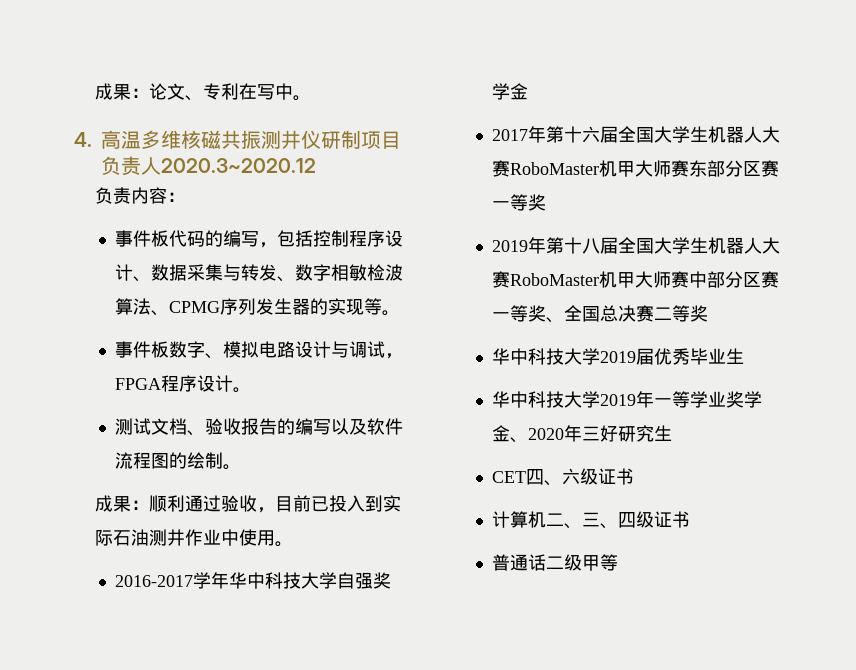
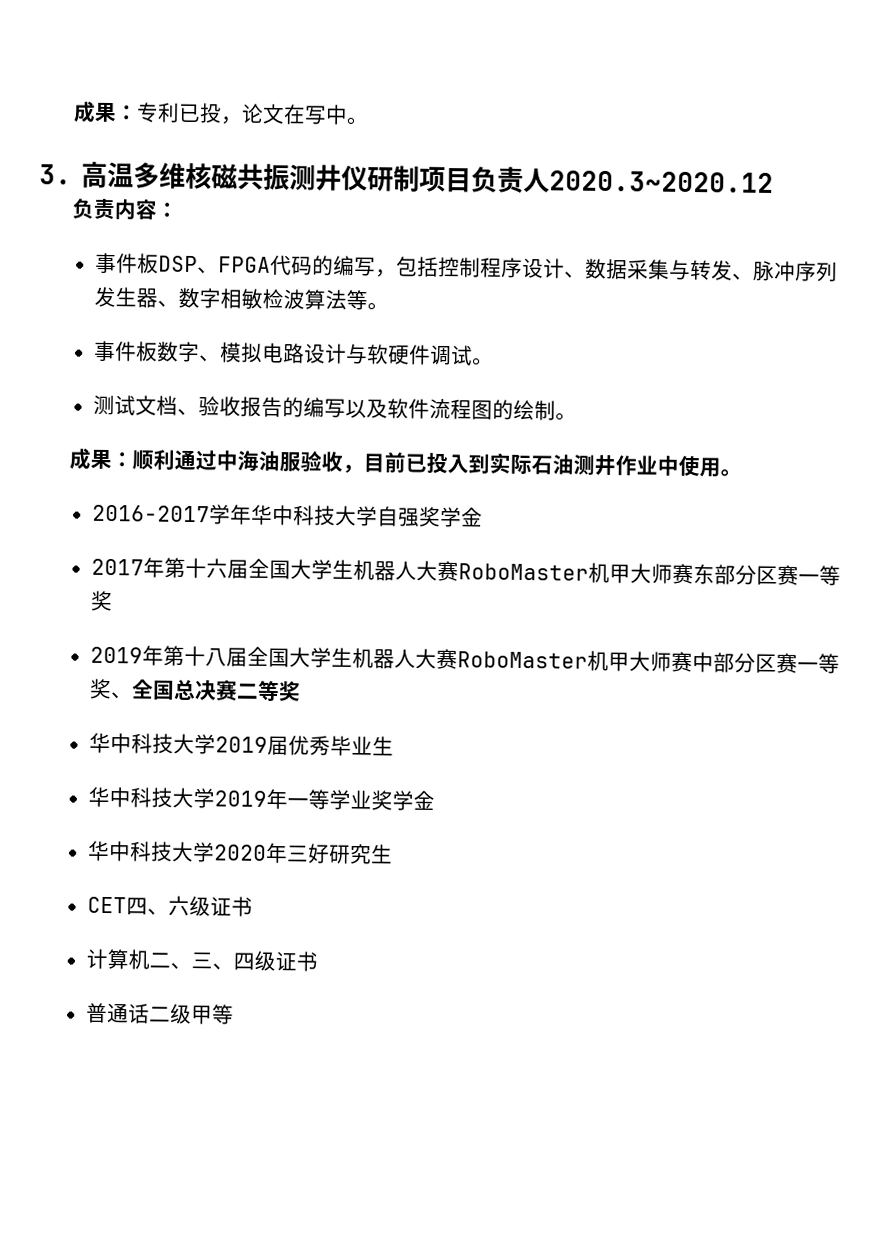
[94,83,239,101] 成果：论文、专利 -> [73,100,286,125] 成果：专利已投，论文
[74,132,92,147] 4. -> [39,164,72,185] 3.
(169, 238) none -> [157,255,271,274] DSP、FPGA
[294,264,403,281] [114,298,364,316] 数字相敏检波算法、CPMG序列发生器的实现 -> [752,260,838,282] [93,286,347,310] 脉冲序列发生器、数字相敏检波算法
[348,341,403,359] [114,375,233,392] 调试，FPGA程序设计 -> [366,344,473,366] 软硬件调试
(221, 503) none -> [216,450,302,473] 中海油服
[509,437,528,443] 、 -> [87,840,215,863] // 华中科技大学

